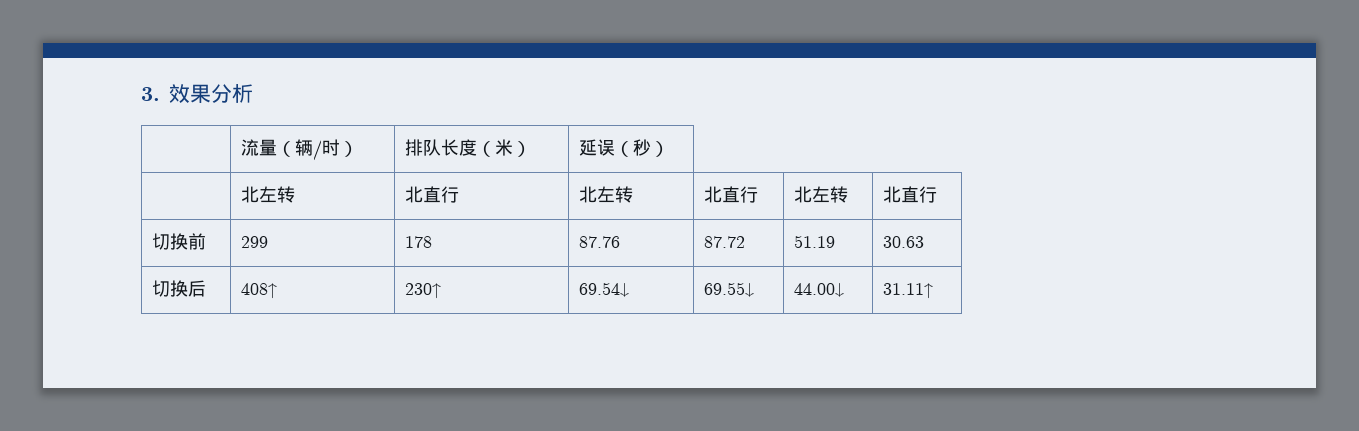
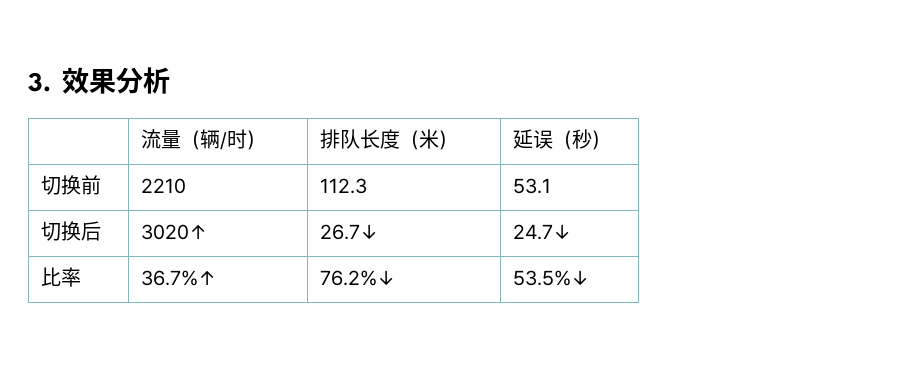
[240,186,295,203] [404,186,459,203] [578,186,633,203] [703,186,758,203] [793,186,848,203] [882,186,937,203] [151,233,206,250] [240,236,268,248] [404,236,432,248] [578,236,620,248] [703,236,745,248] [793,235,835,248] [882,236,924,248] [151,280,206,297] [240,283,277,299] [404,283,441,299] [578,282,629,297] [703,282,754,297] [793,283,844,297] [882,283,933,299] | 北左转 | 北直行 | 北左转 | 北直行 | 北左转 | 北直行 // 切换前 | 299 | 178 | 87.76 | 87.72 | 51.19 | 30.63 // 切换后 | 408↑ | 230↑ | 69.54↓ | 69.55↓ | 44.00↓ | 31.11↑ -> [40,175,101,195] [140,178,186,194] [319,178,367,194] [512,178,551,194] [40,221,101,241] [140,224,207,240] [319,224,378,240] [512,224,571,240] [40,267,81,287] [140,270,216,286] [319,270,395,286] [512,270,589,286] 切换前 | 2210 | 112.3 | 53.1 // 切换后 | 3020↑ | 26.7↓ | 24.7↓ // 比率 | 36.7%↑ | 76.2%↓ | 53.5%↓

